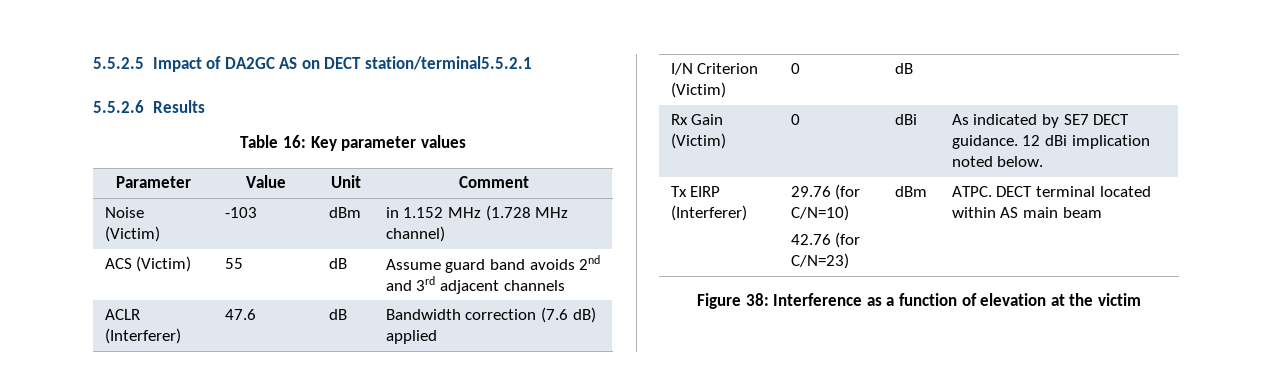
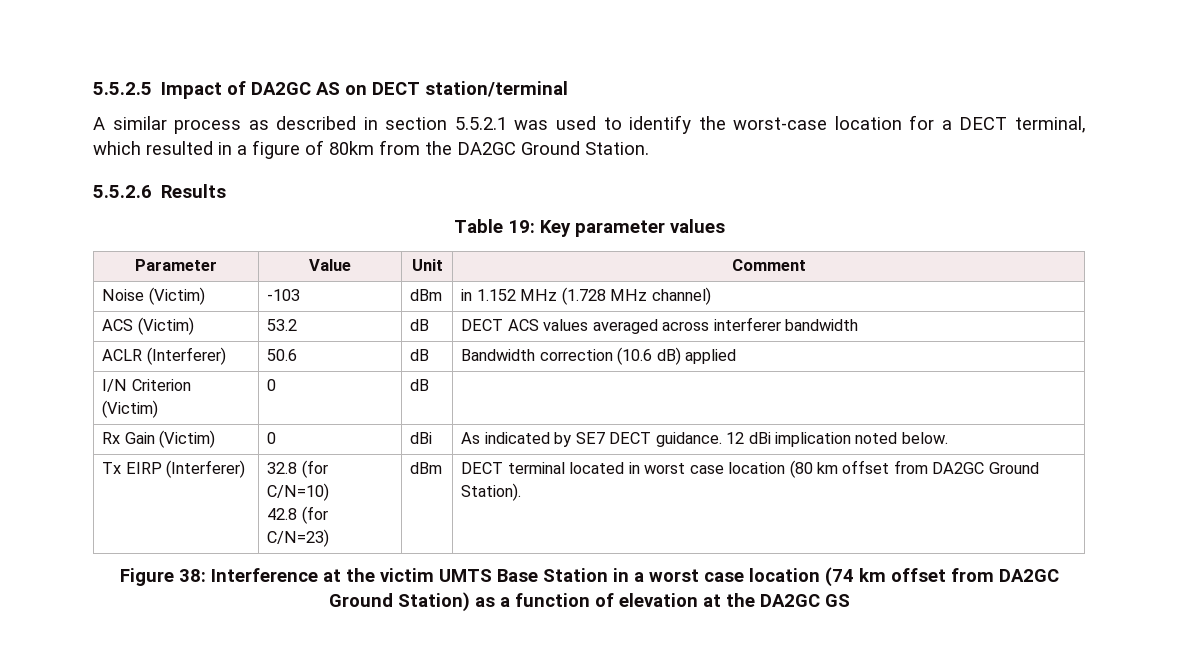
[365,56,533,70] station/terminal5.5.2.1 -> [425,81,569,97] [93,115,1086,134] [93,140,649,159] station/terminal // A similar process as described in section 5.5.2.1 was used to identify the worst-case location for a DECT terminal, which resulted in a figure of 80km from the DA2GC Ground Station.
[282,135,306,148] 16: -> [508,220,535,233] 19:
[224,258,243,269] [328,258,347,269] [385,255,601,273] [385,276,565,294] 55 | dB | Assume guard band avoids 2nd and 3rd adjacent channels -> [267,319,298,331] [410,319,430,331] [461,317,859,334] 53.2 | dB | DECT ACS values averaged across interferer bandwidth
[224,309,256,320] 47.6 -> [267,349,298,361] 50.6
[541,307,569,323] (7.6 -> [617,347,653,365] (10.6
[790,186,831,197] 29.76 -> [267,462,298,474] 32.8
[790,234,831,245] 42.76 -> [267,508,298,520] 42.8
[951,186,992,197] ATPC. -> (443, 468) none
[951,207,1102,218] [697,293,863,309] within AS main beam // Figure 38: Interference -> [628,460,1039,478] [461,483,522,501] [120,567,1059,587] [329,592,470,612] in worst case location (80 km offset from DA2GC Ground Station). // Figure 38: Interference at the victim UMTS Base Station in a worst case location (74 km offset from DA2GC Ground Station)
[1097,293,1141,306] victim -> [760,594,850,607] DA2GC GS

